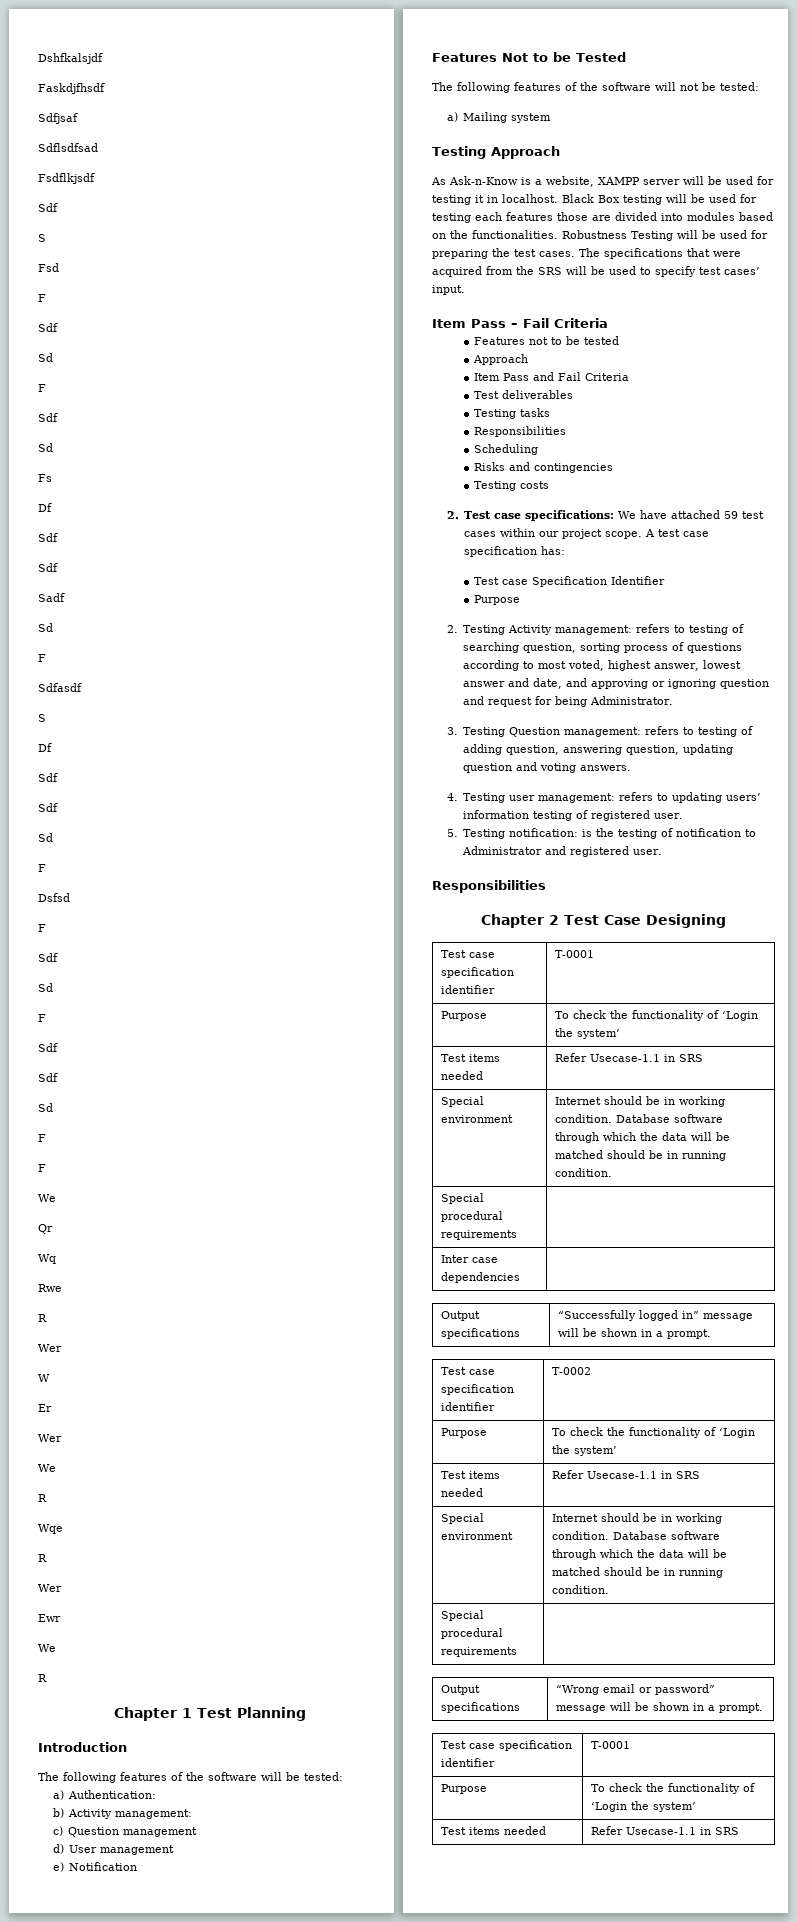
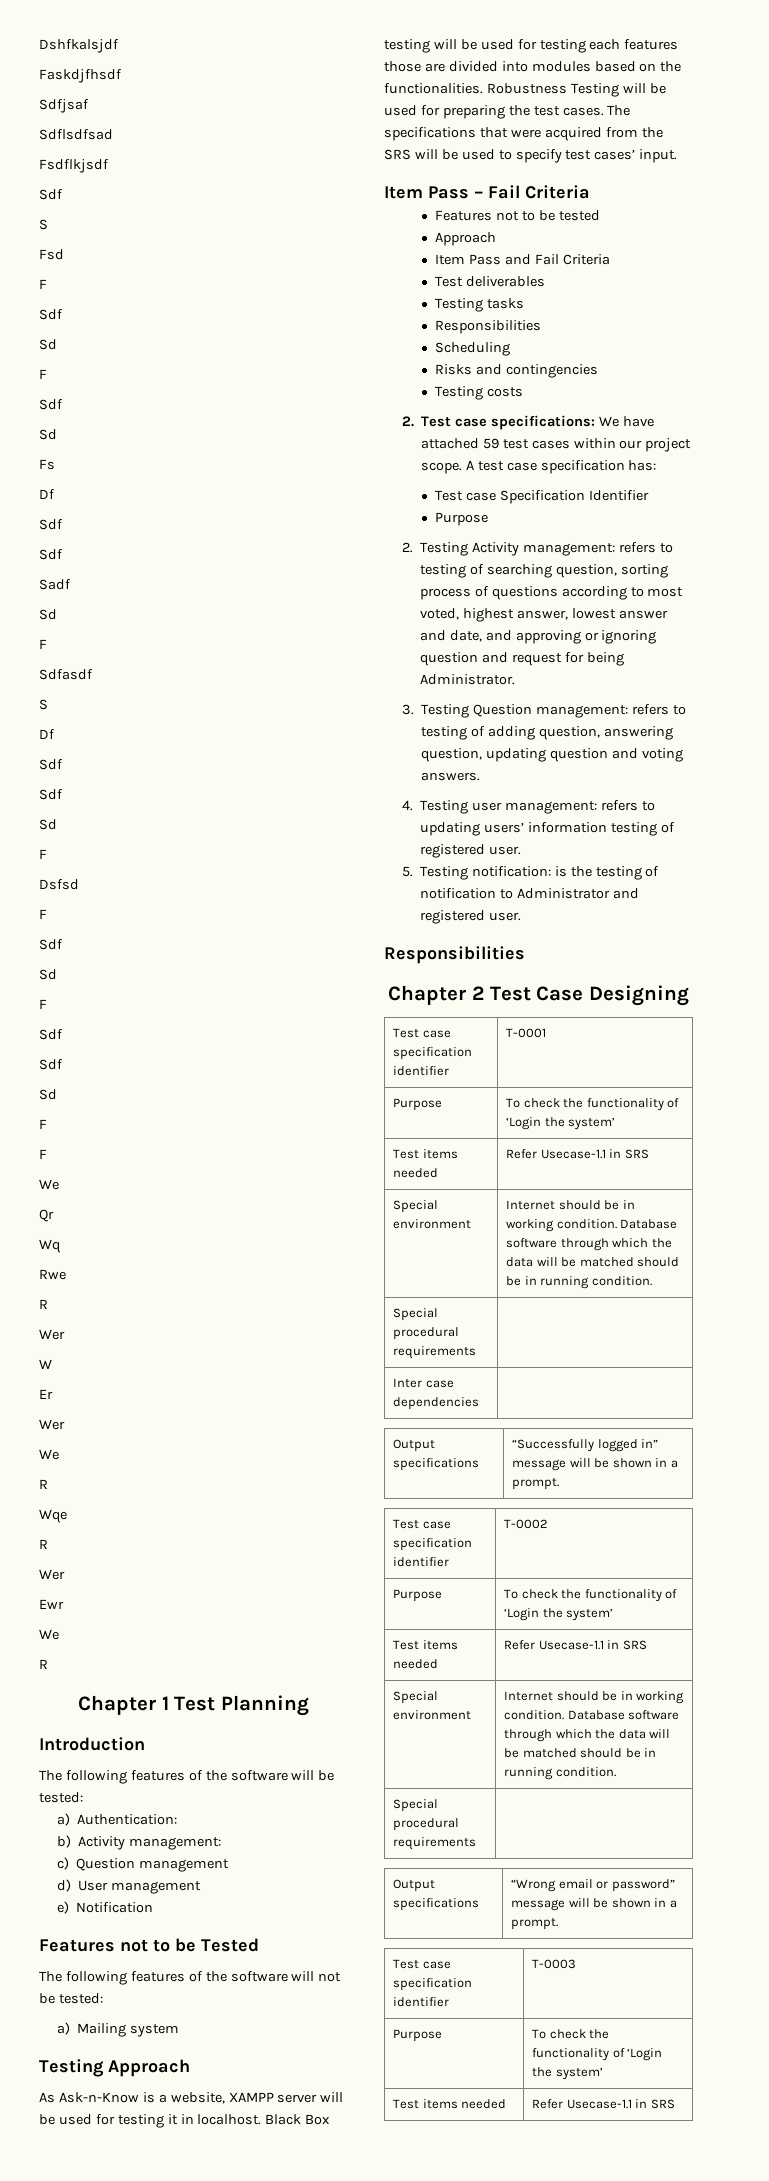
[502,53,528,62] Not -> [120,1939,148,1952] not
[590,1741,630,1749] T-0001 -> [532,1959,577,1969] T-0003

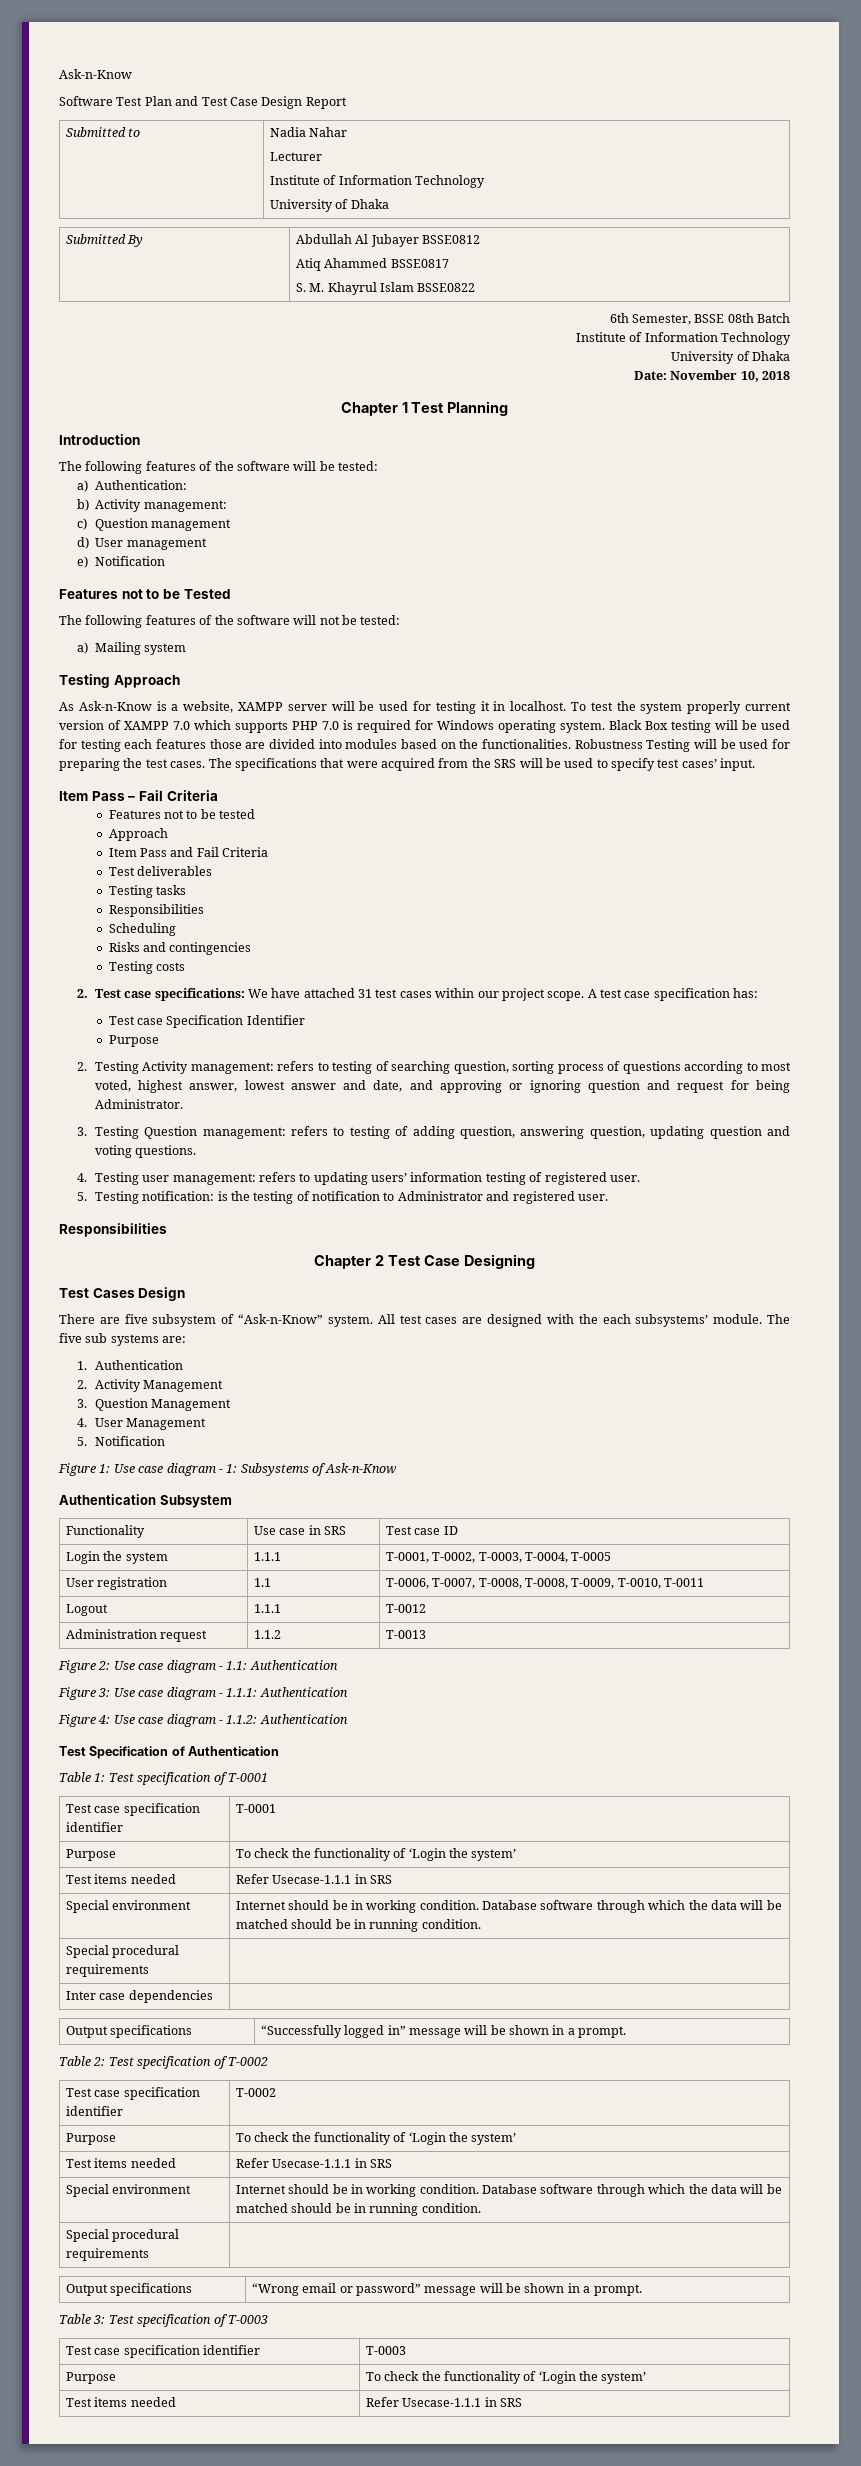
[39,39,119,53] [39,69,122,83] [39,99,89,113] [39,129,113,140] [39,159,109,173] [39,189,63,200] [39,219,48,230] [39,249,64,260] [39,279,47,289] [39,309,63,320] [39,339,57,350] [39,369,47,379] [39,399,63,410] [39,429,57,440] [39,459,55,470] [39,489,55,499] [39,519,63,530] [39,549,63,560] [39,579,71,590] [39,609,57,620] [39,639,47,649] [39,669,93,680] [39,699,48,710] [39,729,55,739] [39,759,63,770] [39,789,63,800] [39,819,57,830] [39,849,47,859] [39,879,79,890] [39,909,47,919] [39,939,63,950] [39,969,57,980] [39,999,47,1009] [39,1029,63,1040] [39,1059,63,1070] [39,1089,57,1100] [39,1119,47,1129] [39,1149,47,1159] [39,1179,59,1190] [39,1209,54,1222] [39,1239,61,1253] [39,1269,66,1280] [39,1299,48,1309] [39,1329,65,1340] [39,1359,52,1369] [39,1389,53,1399] [39,1419,65,1430] [39,1449,59,1460] [39,1479,48,1489] [39,1509,67,1523] [39,1539,48,1549] [39,1569,65,1580] [39,1599,64,1609] [39,1629,59,1640] [39,1659,48,1669] Dshfkalsjdf // Faskdjfhsdf // Sdfjsaf // Sdflsdfsad // Fsdflkjsdf // Sdf // S // Fsd // F // Sdf // Sd // F // Sdf // Sd // Fs // Df // Sdf // Sdf // Sadf // Sd // F // Sdfasdf // S // Df // Sdf // Sdf // Sd // F // Dsfsd // F // Sdf // Sd // F // Sdf // Sdf // Sd // F // F // We // Qr // Wq // Rwe // R // Wer // W // Er // Wer // We // R // Wqe // R // Wer // Ewr // We // R -> [59,69,132,79] [59,96,347,109] [65,127,141,137] [269,127,348,137] [269,152,322,161] [269,175,485,188] [269,199,389,212] [65,234,144,247] [295,234,480,247] [295,258,449,271] [295,282,476,295] [609,313,790,325] [575,332,791,345] [671,351,790,364] [633,370,790,382] Ask-n-Know // Software Test Plan and Test Case Design Report // Submitted to | Nadia Nahar // Lecturer // Institute of Information Technology // University of Dhaka // Submitted By | Abdullah Al Jubayer BSSE0812 // Atiq Ahammed BSSE0817 // S. M. Khayrul Islam BSSE0822 // 6th Semester, BSSE 08th Batch // Institute of Information Technology // University of Dhaka // Date: November 10, 2018
(262, 2119) none -> [571,701,791,714] [59,720,605,733] To test the system properly current version of XAMPP 7.0 which supports PHP 7.0 is required for Windows operating system.
[482,438,499,449] 59 -> [358,989,373,998] 31
[420,772,480,781] answers. -> [135,1145,197,1158] questions.
(689, 995) none -> [59,1287,186,1301] [59,1314,791,1327] [59,1333,187,1346] [76,1360,183,1370] [76,1379,224,1392] [76,1398,232,1411] [76,1418,207,1430] [76,1436,165,1446] [58,1463,397,1476] [59,1494,232,1508] [65,1525,145,1538] [253,1525,346,1535] [385,1526,458,1535] [65,1551,168,1564] [253,1552,281,1561] [385,1552,612,1563] [65,1577,168,1590] [253,1578,271,1587] [385,1578,705,1589] [65,1604,108,1616] [253,1604,281,1613] [385,1604,426,1613] [65,1629,208,1642] [253,1630,281,1639] [385,1630,426,1639] [58,1660,338,1673] [58,1687,348,1700] [58,1714,348,1727] [59,1746,280,1759] [59,1772,268,1785] // Test Cases Design // There are five subsystem of “Ask-n-Know” system. All test cases are designed with the each subsystems’ module. The five sub systems are: // 1. Authentication // 2. Activity Management // 3. Question Management // 4. User Management // 5. Notification // Figure 1: Use case diagram - 1: Subsystems of Ask-n-Know // Authentication Subsystem // Functionality | Use case in SRS | Test case ID // Login the system | 1.1.1 | T-0001, T-0002, T-0003, T-0004, T-0005 // User registration | 1.1 | T-0006, T-0007, T-0008, T-0008, T-0009, T-0010, T-0011 // Logout | 1.1.1 | T-0012 // Administration request | 1.1.2 | T-0013 // Figure 2: Use case diagram - 1.1: Authentication // Figure 3: Use case diagram - 1.1.1: Authentication // Figure 4: Use case diagram - 1.1.2: Authentication // Test Specification of Authentication // Table 1: Test specification of T-0001
[540,1149,606,1159] Usecase-1.1 -> [272,1875,352,1884] Usecase-1.1.1
(560, 1484) none -> [59,2056,268,2069] // Table 2: Test specification of T-0002
[538,1640,604,1650] Usecase-1.1 -> [272,2159,352,2168] Usecase-1.1.1
(559, 1924) none -> [59,2314,268,2327] // Table 3: Test specification of T-0003
[566,2099,632,2109] Usecase-1.1 -> [402,2398,482,2407] Usecase-1.1.1

